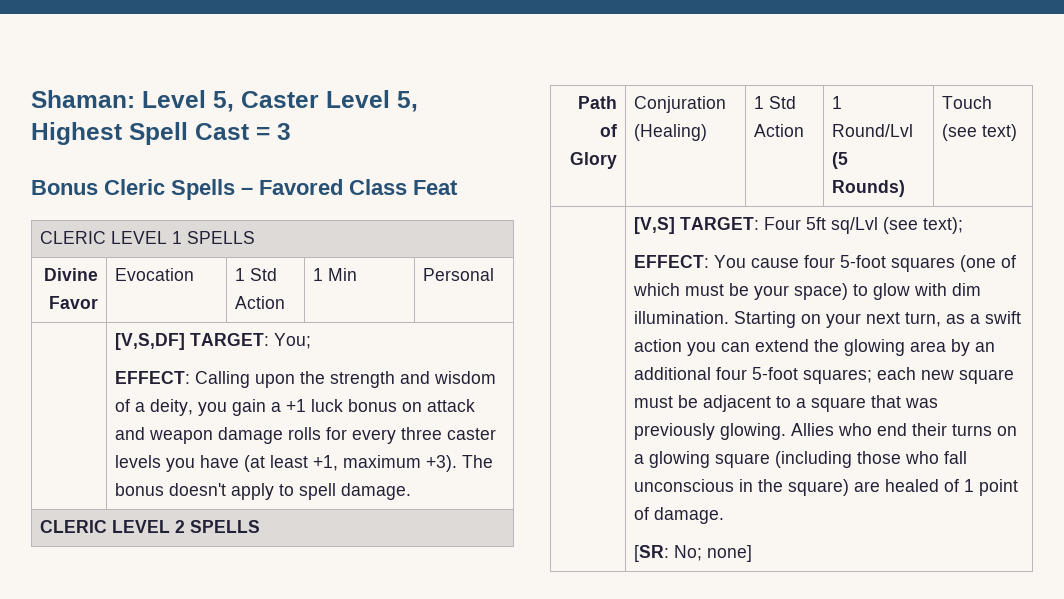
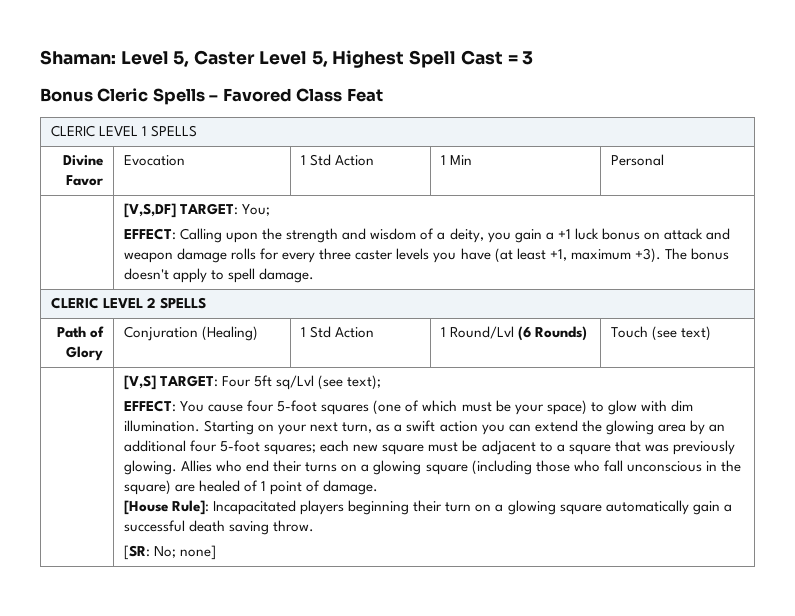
[832,152,849,169] (5 -> [518,326,532,341] (6
(725, 515) none -> [124,500,732,515] [124,520,315,535] // [House Rule]: Incapacitated players beginning their turn on a glowing square automatically gain a successful death saving throw.

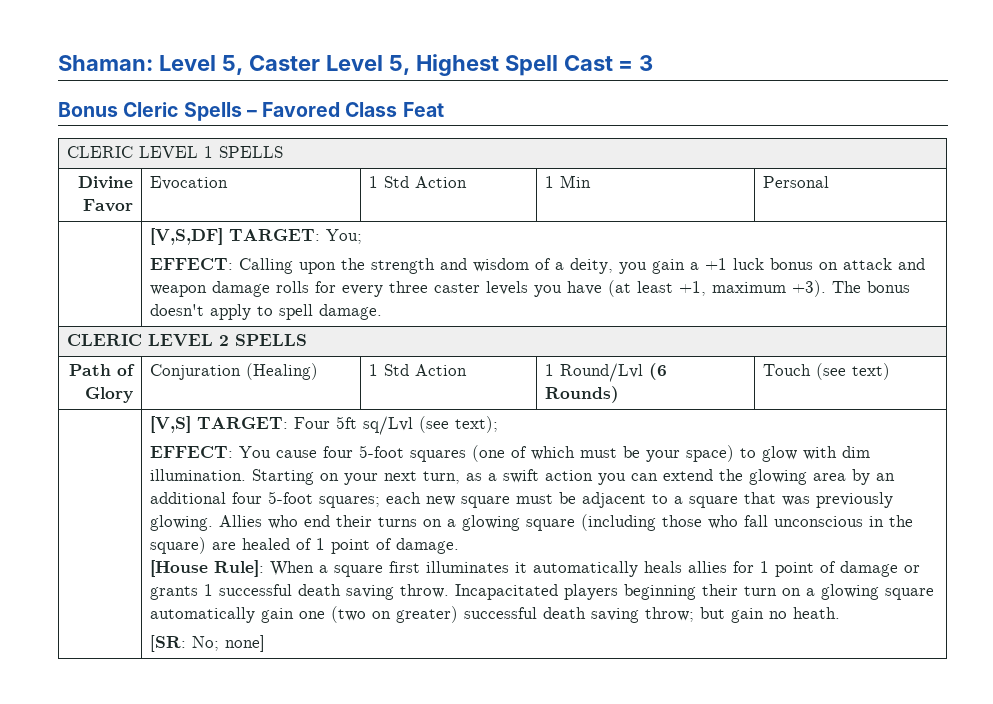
(210, 507) none -> [270,561,921,577] [150,584,450,600] When a square first illuminates it automatically heals allies for 1 point of damage or grants 1 successful death saving throw.
[723,504,732,512] [124,520,315,535] a successful death saving throw. -> [299,606,841,623] one (two on greater) successful death saving throw; but gain no heath.

